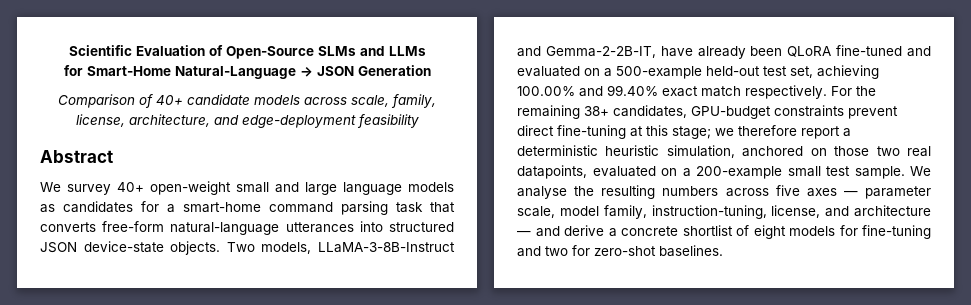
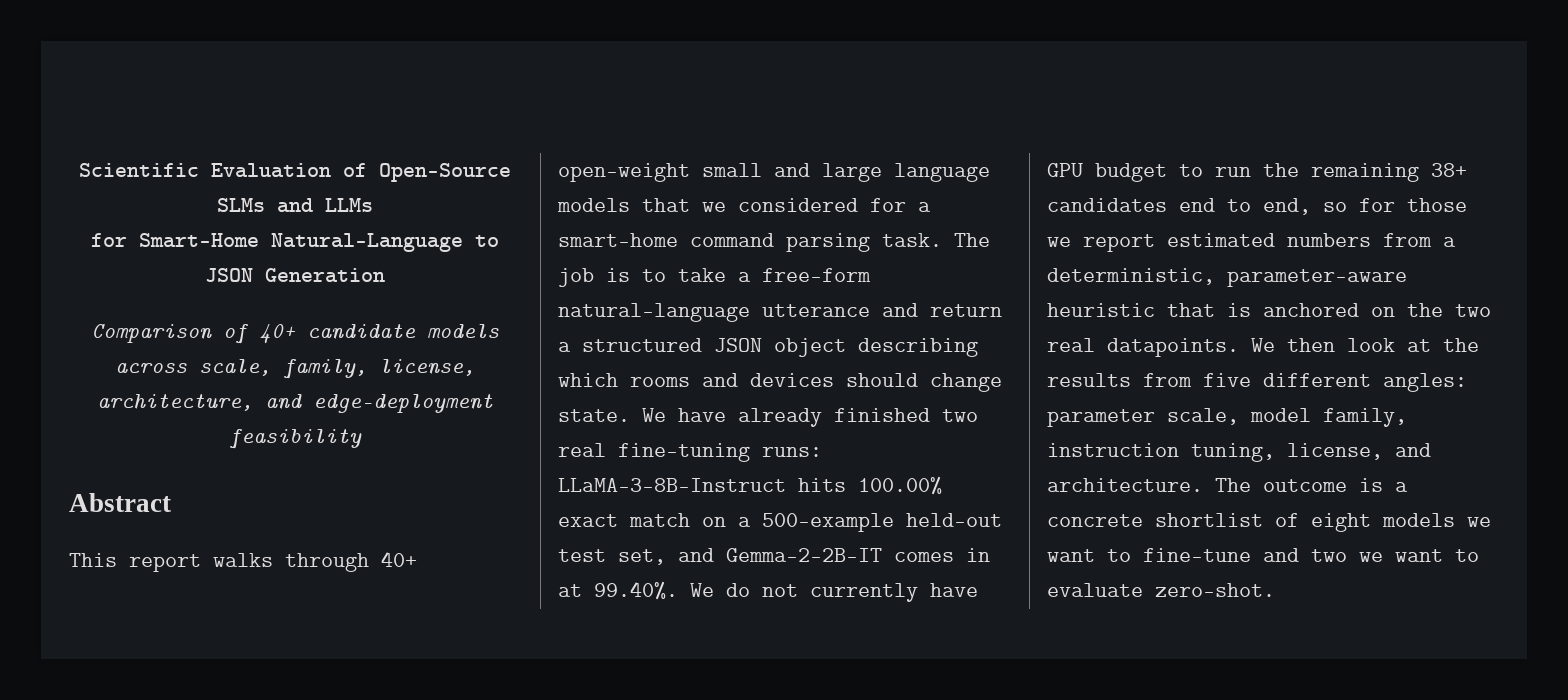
[299,67,313,77] → -> [475,235,499,247] to
[40,182,111,195] We survey -> [69,553,369,572] This report walks through
[40,201,133,213] as candidates -> [642,198,858,212] that we considered
[396,202,455,213] [40,221,454,235] [40,241,455,255] [517,45,931,59] [517,66,580,77] task that converts free-form natural-language utterances into structured JSON device-state objects. Two models, LLaMA-3-8B-Instruct and Gemma-2-2B-IT, have already been QLoRA fine-tuned and evaluated -> [882,233,990,247] [558,268,871,287] [558,303,1002,322] [558,338,978,357] [558,373,1002,392] [558,408,978,427] [558,443,822,462] [558,476,942,495] [558,513,690,527] task. The job is to take a free-form natural-language utterance and return a structured JSON object describing which rooms and devices should change state. We have already finished two real fine-tuning runs: LLaMA-3-8B-Instruct hits 100.00% exact match
[817,65,879,79] [517,85,876,99] [517,105,898,119] [517,125,851,139] [517,145,735,158] achieving 100.00% and 99.40% exact match respectively. For the remaining 38+ candidates, GPU-budget constraints prevent direct fine-tuning at this stage; we therefore report a deterministic heuristic simulation, -> [678,548,990,562] [558,581,978,602] [1047,163,1467,182] [1047,198,1467,215] [1047,233,1456,252] [1047,268,1407,287] [1047,303,1251,317] and Gemma-2-2B-IT comes in at 99.40%. We do not currently have GPU budget to run the remaining 38+ candidates end to end, so for those we report estimated numbers from a deterministic, parameter-aware heuristic that is
[834,146,931,157] [517,165,931,179] [517,185,931,199] [517,205,931,219] [517,225,604,237] those two real datapoints, evaluated on a 200-example small test sample. We analyse the resulting numbers across five axes — parameter scale, model family, instruction-tuning, license, and architecture — and derive -> [1407,303,1491,317] [1047,338,1479,357] [1047,373,1467,392] [1047,408,1407,427] [1047,443,1431,462] [1047,478,1383,492] the two real datapoints. We then look at the results from five different angles: parameter scale, model family, instruction tuning, license, and architecture. The outcome is
[839,225,931,239] [517,245,723,257] for fine-tuning and two for zero-shot baselines. -> [1467,517,1491,527] [1047,548,1479,562] [1047,583,1275,597] we want to fine-tune and two we want to evaluate zero-shot.

